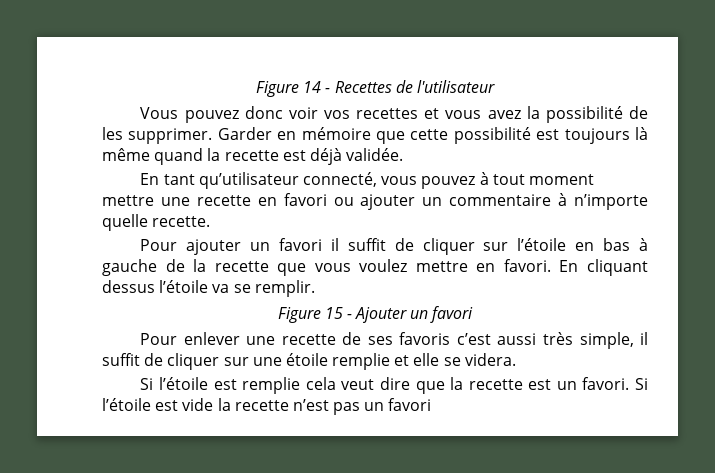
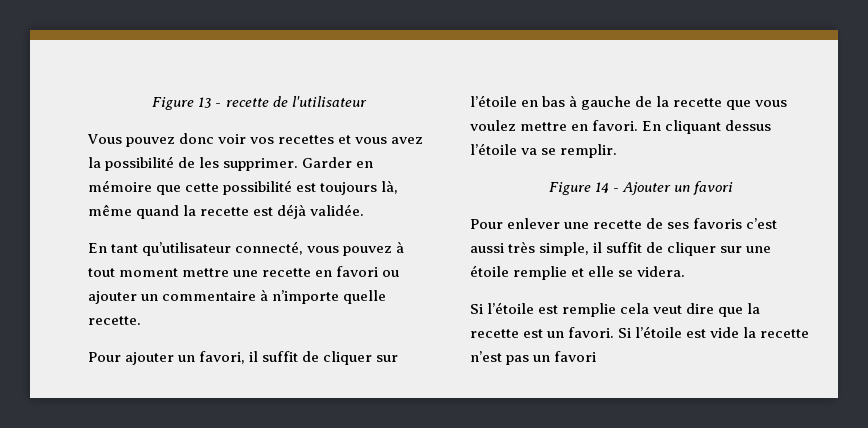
[256,81,392,97] Figure 14 - Recettes -> [152,97,269,110] Figure 13 - recette
[634,127,648,140] là -> [381,180,399,194] là,
[279,238,323,251] favori -> [199,351,246,364] favori,
[324,307,343,319] 15 -> [594,182,609,193] 14

